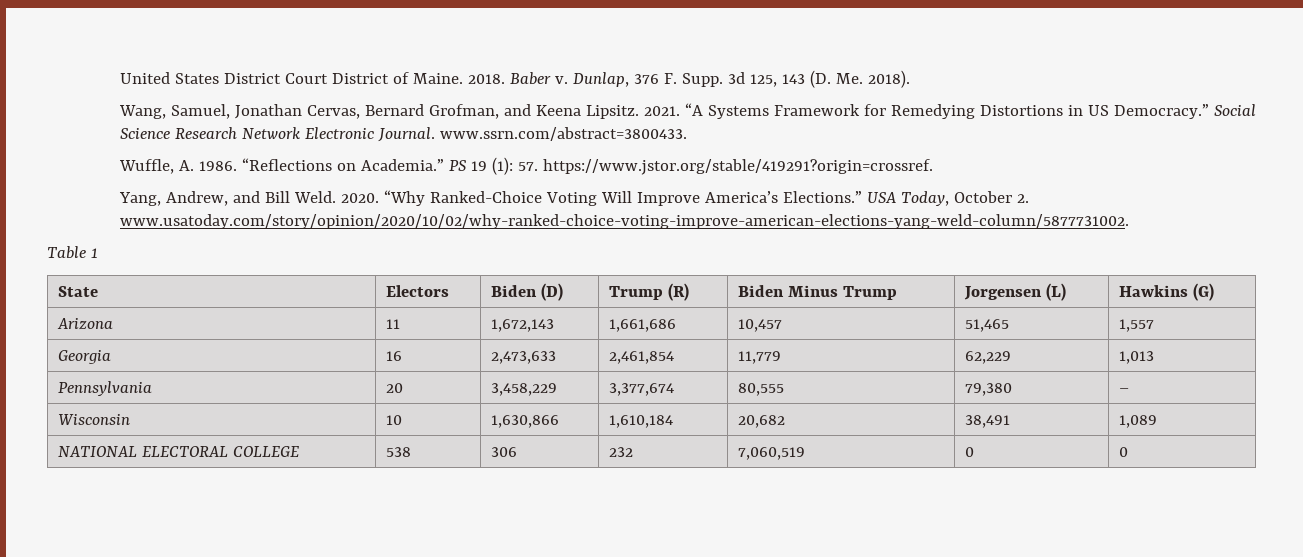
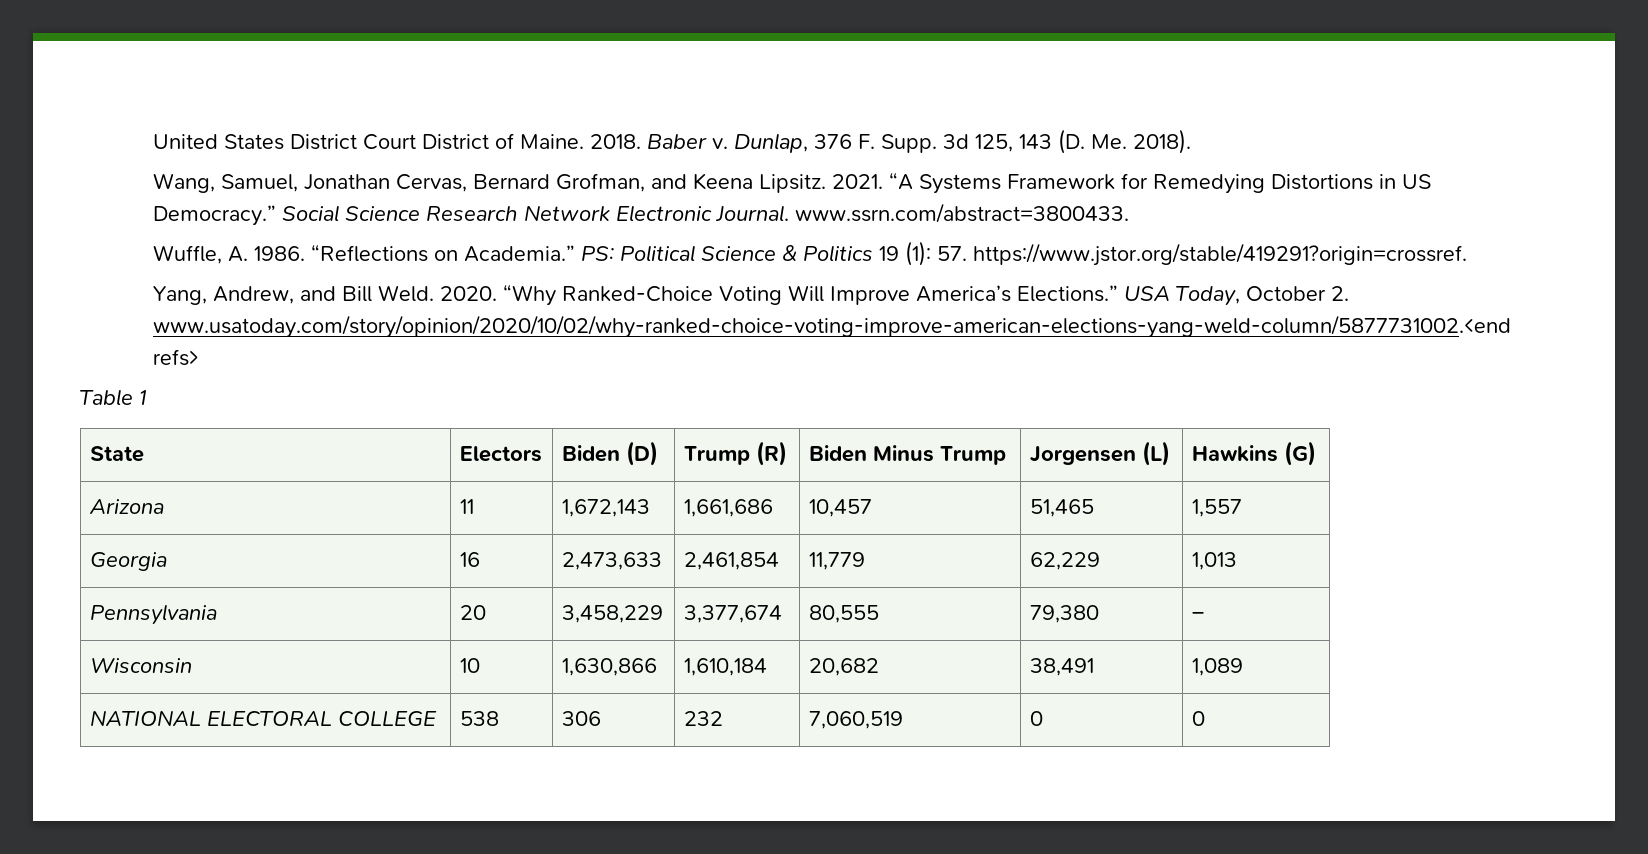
[449,160,467,171] PS -> [581,245,874,262] PS: Political Science & Politics
[120,214,1130,229] www.usatoday.com/story/opinion/2020/10/02/why-ranked-choice-voting-improve-american-elections-yang-weld-column/5877731002. -> [153,315,1512,338] [153,349,200,366] www.usatoday.com/story/opinion/2020/10/02/why-ranked-choice-voting-improve-american-elections-yang-weld-column/5877731002.<end refs>

